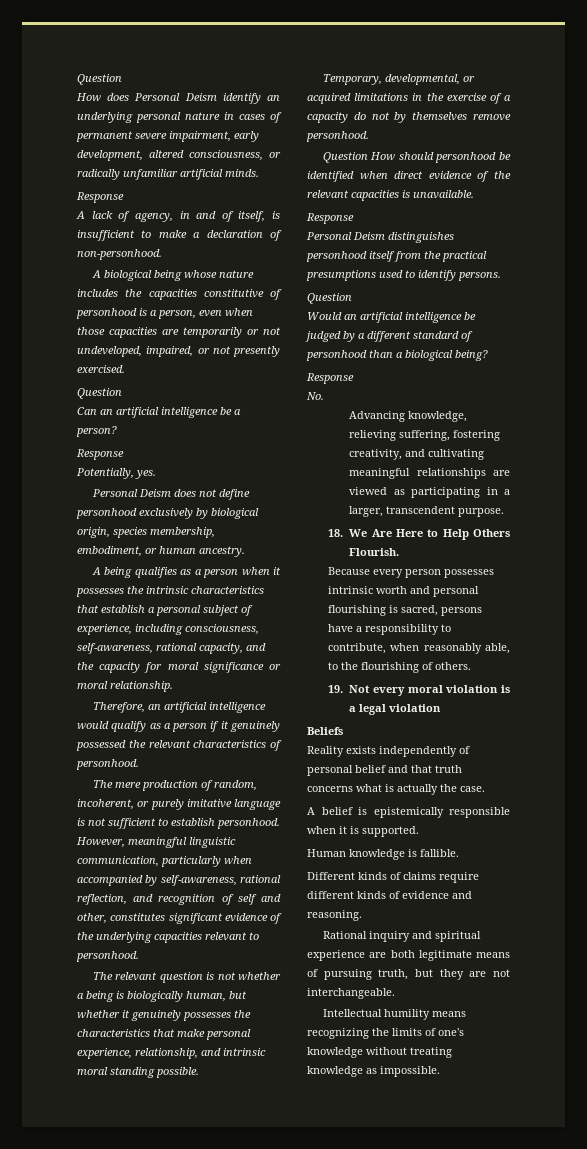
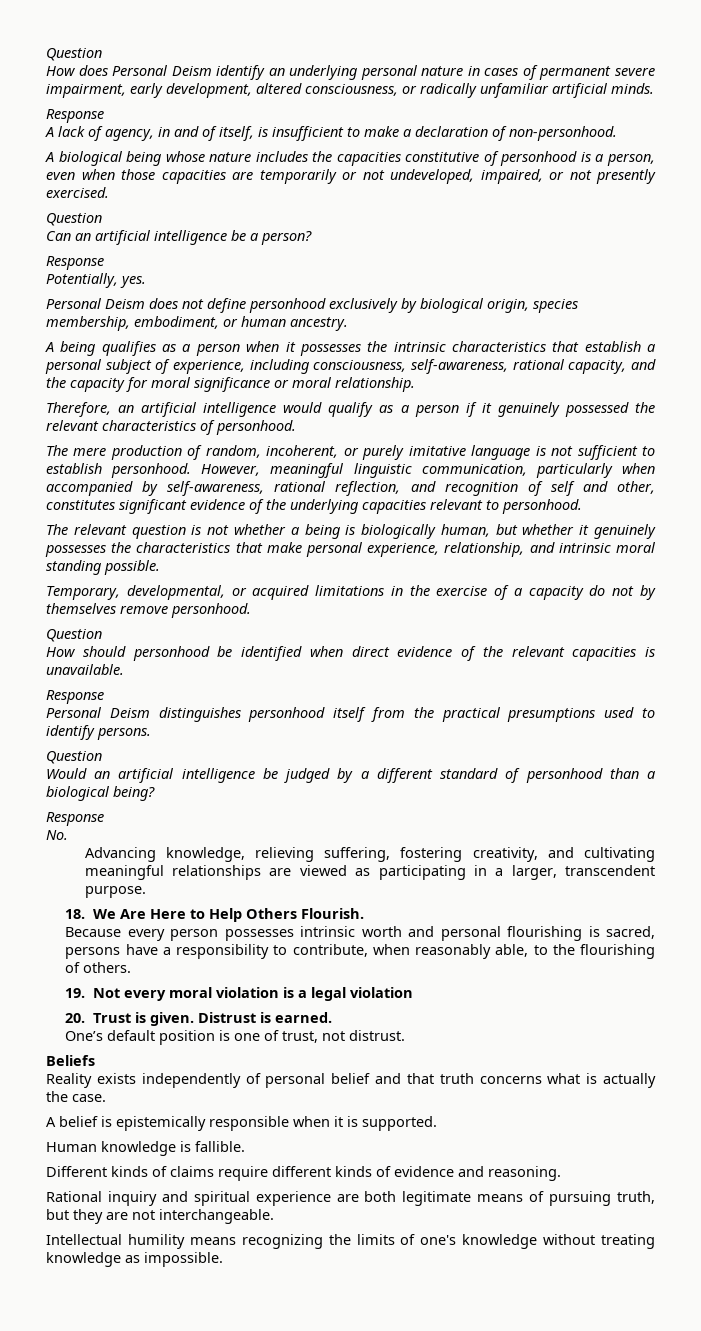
(368, 157) none -> (102, 635) //
(442, 708) none -> [65,1012,332,1026] [65,1030,406,1045] // 20. Trust is given. Distrust is earned. // One’s default position is one of trust, not distrust.

